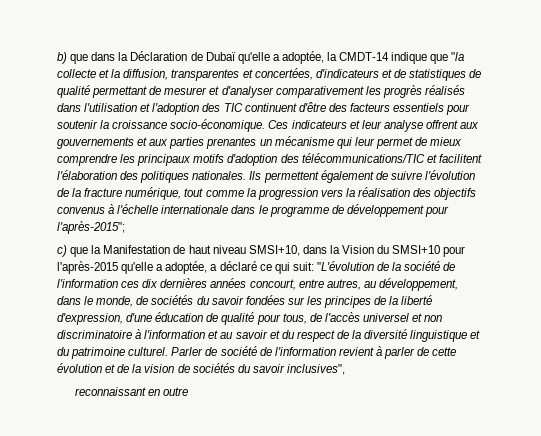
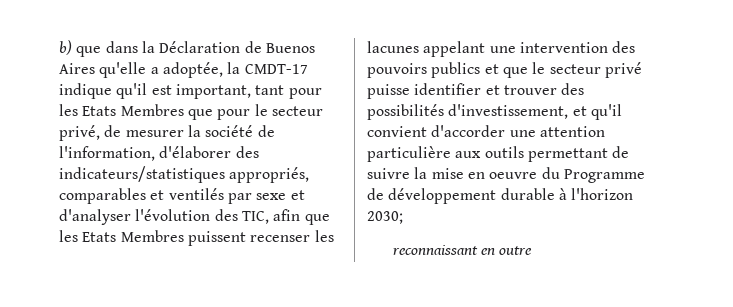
[205,52,236,61] Dubaï -> [265,43,315,53] [59,63,95,74] Buenos Aires
[339,52,465,64] [57,68,482,81] [57,85,465,98] [57,102,471,115] [57,119,480,132] [57,136,463,149] [57,153,482,166] [57,170,475,183] [57,187,477,200] [57,204,449,217] [57,221,125,234] [57,245,466,257] [57,261,456,274] [57,278,458,291] [57,295,433,308] [57,312,443,325] [57,329,481,342] [57,346,457,359] [57,363,345,375] CMDT-14 indique que "la collecte et la diffusion, transparentes et concertées, d'indicateurs et de statistiques de qualité permettant de mesurer et d'analyser comparativement les progrès réalisés dans l'utilisation et l'adoption des TIC continuent d'être des facteurs essentiels pour soutenir la croissance socio-économique. Ces indicateurs et leur analyse offrent aux gouvernements et aux parties prenantes un mécanisme qui leur permet de mieux comprendre les principaux motifs d'adoption des télécommunications/TIC et facilitent l'élaboration des politiques nationales. Ils permettent également de suivre l'évolution de la fracture numérique, tout comme la progression vers la réalisation des objectifs convenus à l'échelle internationale dans le programme de développement pour l'après-2015"; // c) que la Manifestation de haut niveau SMSI+10, dans la Vision du SMSI+10 pour l'après-2015 qu'elle a adoptée, a déclaré ce qui suit: "L'évolution de la société de l'information ces dix dernières années concourt, entre autres, au développement, dans le monde, de sociétés du savoir fondées sur les principes de la liberté d'expression, d'une éducation de qualité pour tous, de l'accès universel et non discriminatoire à l'information et au savoir et du respect de la diversité linguistique et du patrimoine culturel. Parler de société de l'information revient à parler de cette évolution et de la vision de sociétés du savoir inclusives", -> [244,64,308,74] [59,83,322,99] [59,104,323,120] [59,125,275,141] [59,146,259,161] [59,166,310,183] [59,188,305,204] [59,209,330,225] [59,230,334,246] [367,41,636,57] [367,62,642,78] [367,83,585,99] [367,104,622,120] [367,125,605,137] [367,146,630,162] [367,167,645,183] [367,188,634,204] [367,211,403,224] CMDT-17 indique qu'il est important, tant pour les Etats Membres que pour le secteur privé, de mesurer la société de l'information, d'élaborer des indicateurs/statistiques appropriés, comparables et ventilés par sexe et d'analyser l'évolution des TIC, afin que les Etats Membres puissent recenser les lacunes appelant une intervention des pouvoirs publics et que le secteur privé puisse identifier et trouver des possibilités d'investissement, et qu'il convient d'accorder une attention particulière aux outils permettant de suivre la mise en oeuvre du Programme de développement durable à l'horizon 2030;

